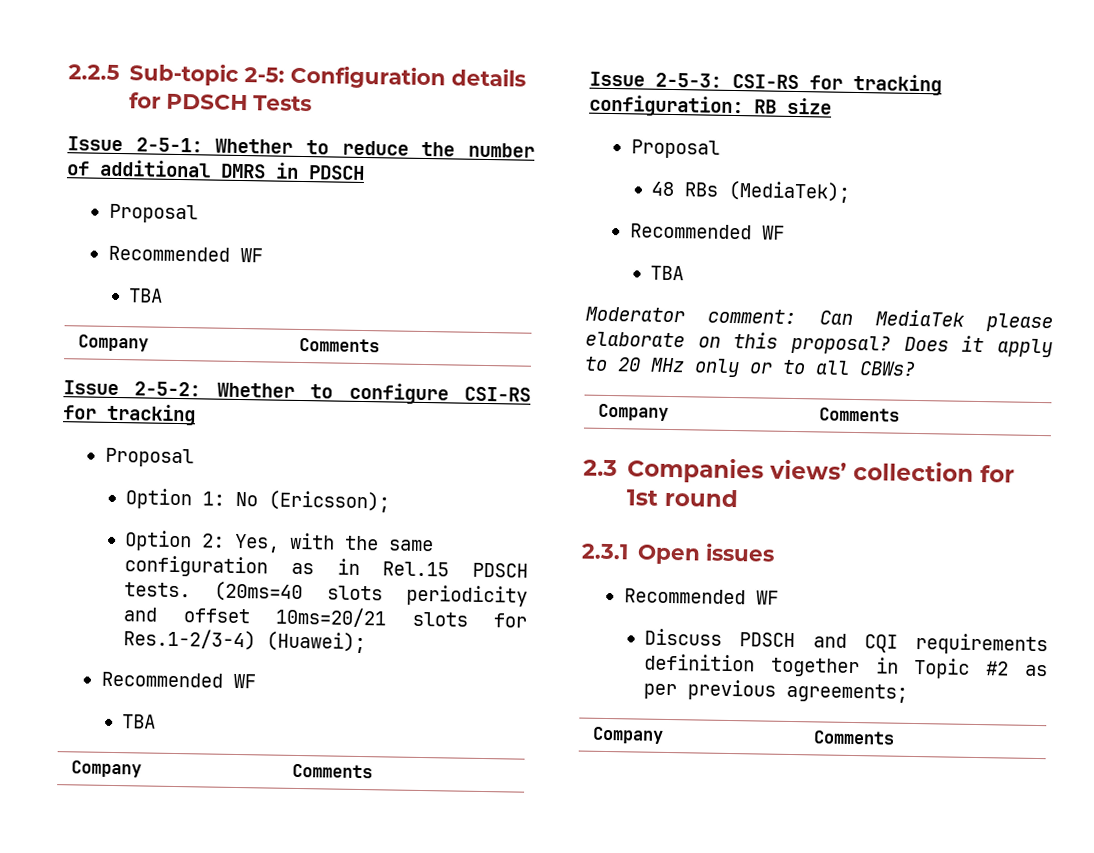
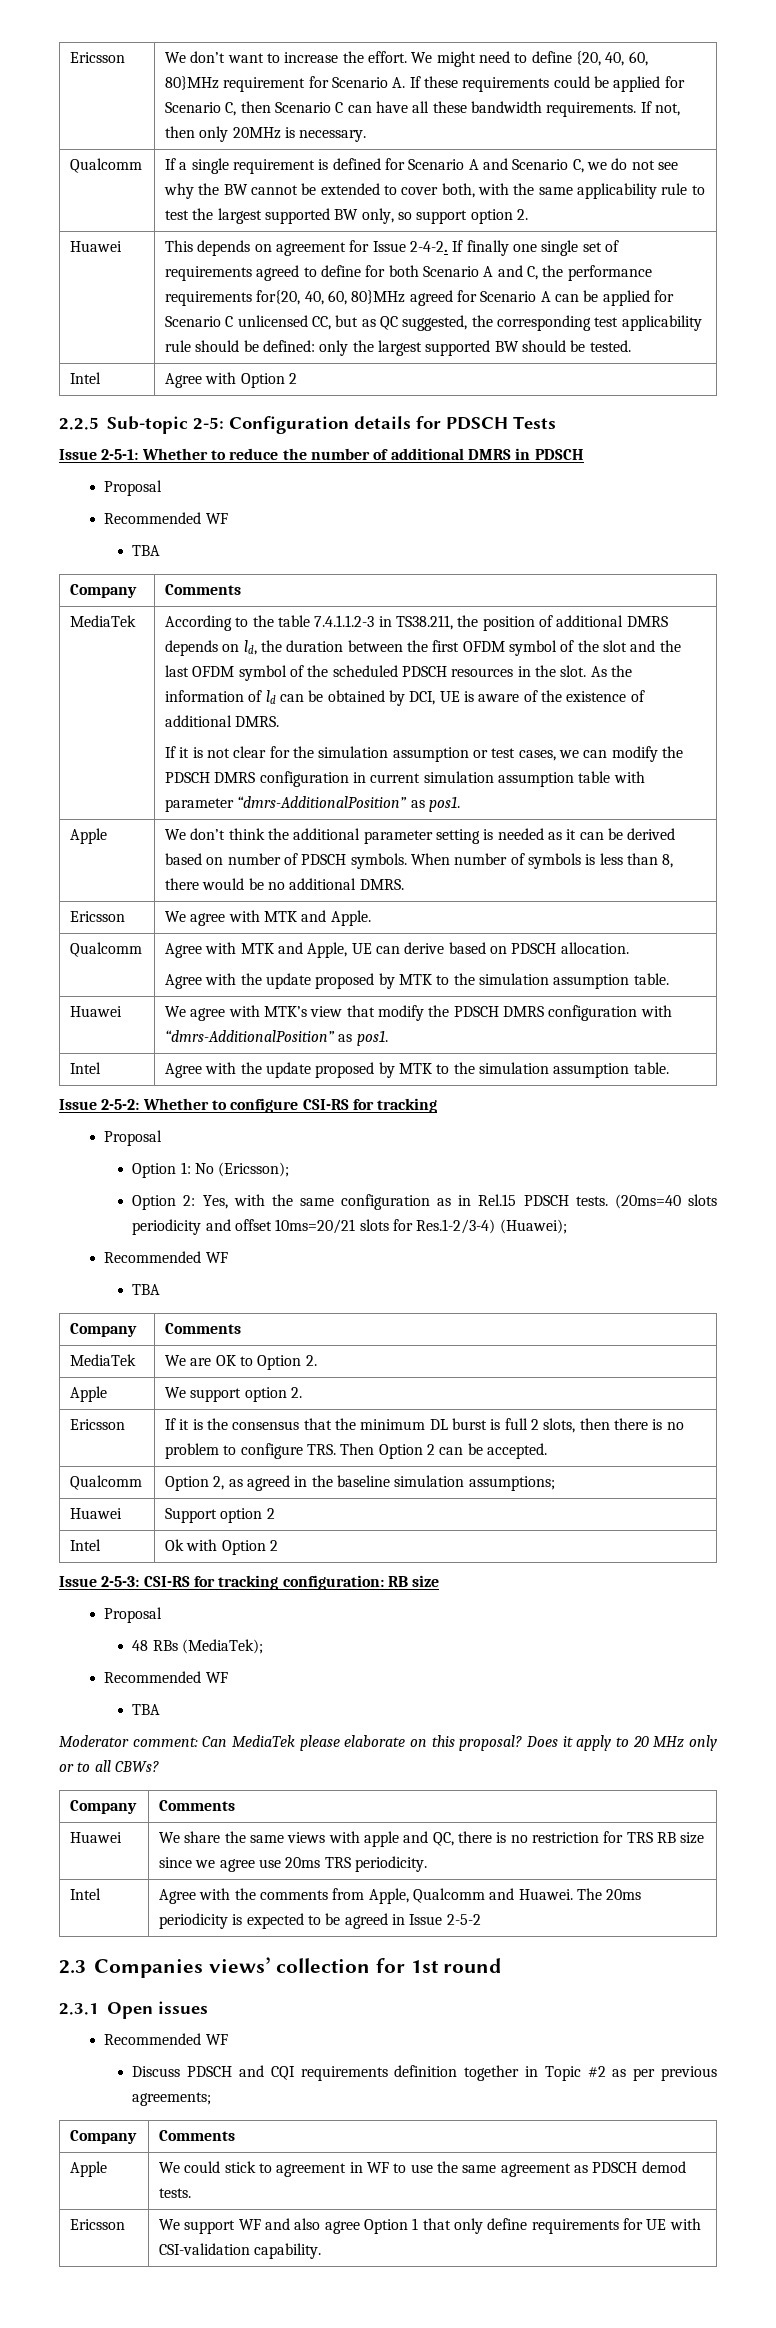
(68, 72) none -> [70,52,126,63] [165,51,648,67] [165,76,685,92] [165,101,680,117] [165,126,367,142] [70,158,143,173] [165,158,678,174] [164,183,705,199] [165,208,529,224] [70,241,123,252] [165,240,619,256] [165,265,652,281] [165,290,674,306] [165,315,702,331] [165,340,631,356] [70,372,102,384] [165,372,298,388] Ericsson | We don’t want to increase the effort. We might need to define {20, 40, 60, 80}MHz requirement for Scenario A. If these requirements could be applied for Scenario C, then Scenario C can have all these bandwidth requirements. If not, then only 20MHz is necessary. // Qualcomm | If a single requirement is defined for Scenario A and Scenario C, we do not see why the BW cannot be extended to cover both, with the same applicability rule to test the largest supported BW only, so support option 2. // Huawei | This depends on agreement for Issue 2-4-2. If finally one single set of requirements agreed to define for both Scenario A and C, the performance requirements for{20, 40, 60, 80}MHz agreed for Scenario A can be applied for Scenario C unlicensed CC, but as QC suggested, the corresponding test applicability rule should be defined: only the largest supported BW should be tested. // Intel | Agree with Option 2 //
(380, 345) none -> [70,615,137,627] [165,615,668,631] [165,640,681,656] [165,665,632,681] [165,690,645,706] [165,715,280,727] [165,746,683,762] [165,771,645,787] [165,796,461,812] [70,828,108,844] [165,828,676,844] [165,853,674,869] [165,878,404,890] [70,911,126,922] [165,910,371,926] [70,942,143,957] [165,942,629,958] [165,973,669,989] [70,1006,123,1017] [165,1005,672,1021] [165,1030,388,1046] [70,1062,102,1074] [165,1062,669,1078] // MediaTek | According to the table 7.4.1.1.2-3 in TS38.211, the position of additional DMRS depends on ld, the duration between the first OFDM symbol of the slot and the last OFDM symbol of the scheduled PDSCH resources in the slot. As the information of ld can be obtained by DCI, UE is aware of the existence of additional DMRS. // If it is not clear for the simulation assumption or test cases, we can modify the PDSCH DMRS configuration in current simulation assumption table with parameter “dmrs-AdditionalPosition” as pos1. // Apple | We don’t think the additional parameter setting is needed as it can be derived based on number of PDSCH symbols. When number of symbols is less than 8, there would be no additional DMRS. // Ericsson | We agree with MTK and Apple. // Qualcomm | Agree with MTK and Apple, UE can derive based on PDSCH allocation. // Agree with the update proposed by MTK to the simulation assumption table. // Huawei | We agree with MTK’s view that modify the PDSCH DMRS configuration with “dmrs-AdditionalPosition” as pos1. // Intel | Agree with the update proposed by MTK to the simulation assumption table.
(373, 771) none -> [70,1354,137,1366] [165,1355,317,1370] [70,1386,108,1402] [165,1387,303,1402] [70,1419,126,1430] [165,1418,684,1433] [165,1443,548,1459] [70,1475,143,1490] [165,1475,555,1491] [70,1508,123,1519] [165,1508,275,1523] [70,1539,102,1551] [165,1539,279,1555] // MediaTek | We are OK to Option 2. // Apple | We support option 2. // Ericsson | If it is the consensus that the minimum DL burst is full 2 slots, then there is no problem to configure TRS. Then Option 2 can be accepted. // Qualcomm | Option 2, as agreed in the baseline simulation assumptions; // Huawei | Support option 2 // Intel | Ok with Option 2
(900, 414) none -> [70,1832,123,1843] [159,1831,705,1847] [159,1856,428,1872] [70,1888,102,1900] [159,1888,642,1904] [159,1913,481,1929] // Huawei | We share the same views with apple and QC, there is no restriction for TRS RB size since we agree use 20ms TRS periodicity. // Intel | Agree with the comments from Apple, Qualcomm and Huawei. The 20ms periodicity is expected to be agreed in Issue 2-5-2
(895, 737) none -> [70,2161,108,2177] [159,2161,686,2177] [159,2188,192,2198] [70,2219,126,2230] [159,2218,701,2234] [159,2243,322,2259] // Apple | We could stick to agreement in WF to use the same agreement as PDSCH demod tests. // Ericsson | We support WF and also agree Option 1 that only define requirements for UE with CSI-validation capability.

